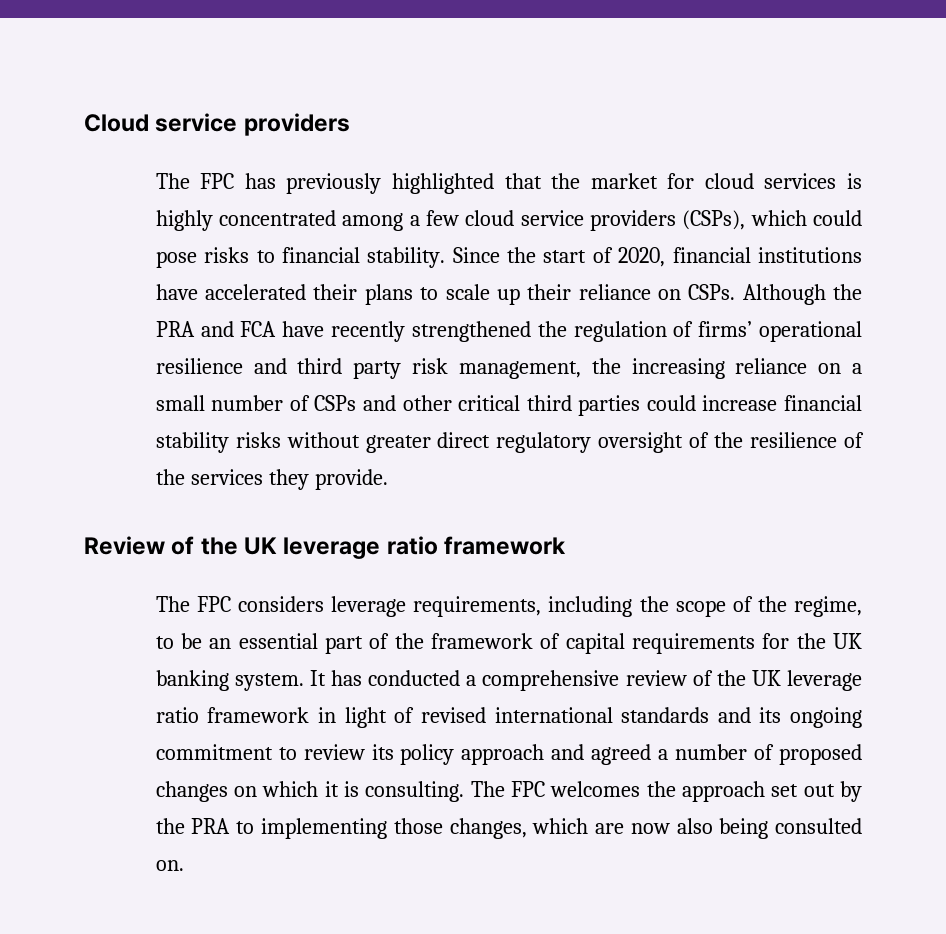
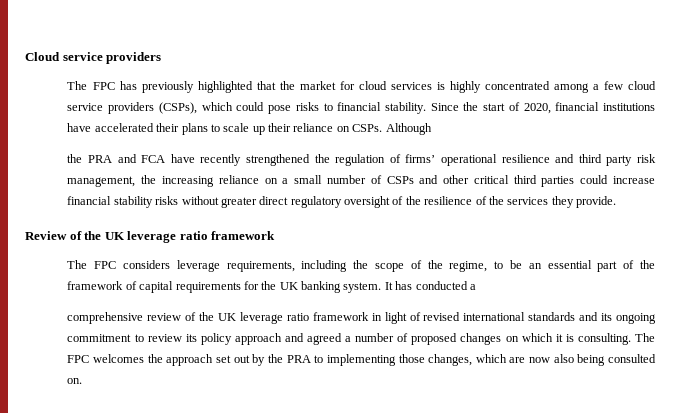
(826, 294) none -> (432, 129) //
(477, 680) none -> (476, 287) //

